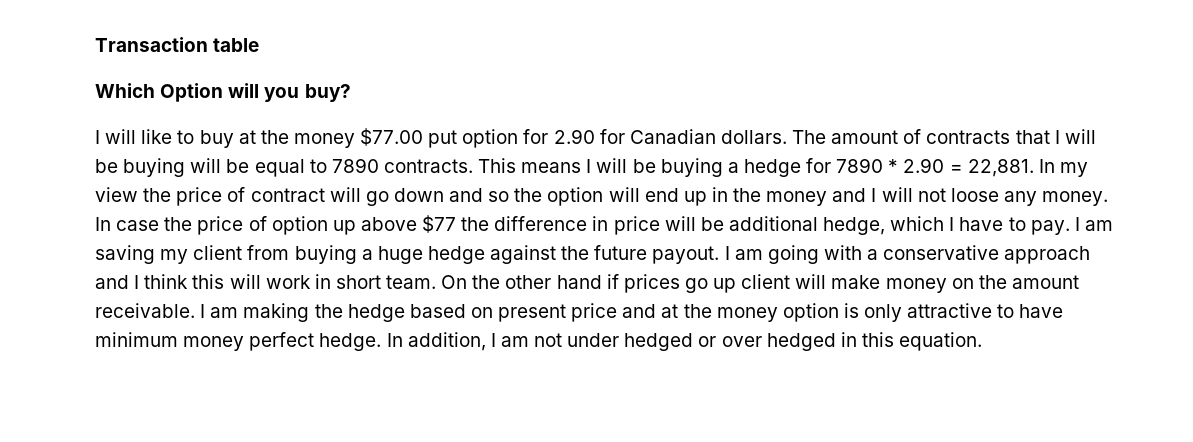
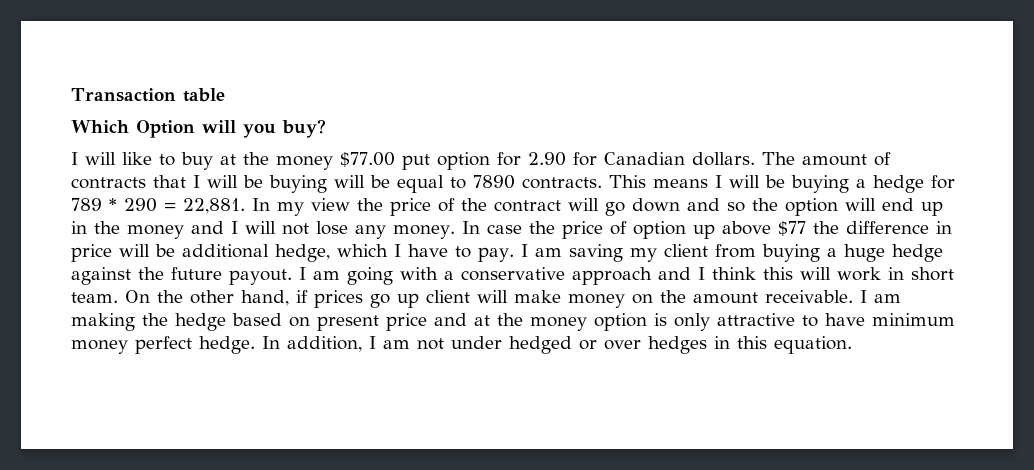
[836,158,945,173] 7890 * 2.90 -> [71,198,157,212] 789 * 290
(246, 194) none -> [461,198,487,211] the
[950,188,999,202] loose -> [316,221,348,235] lose
[556,275,602,289] hand -> [241,290,289,306] hand,
[766,333,836,351] hedged -> [648,336,707,354] hedges

